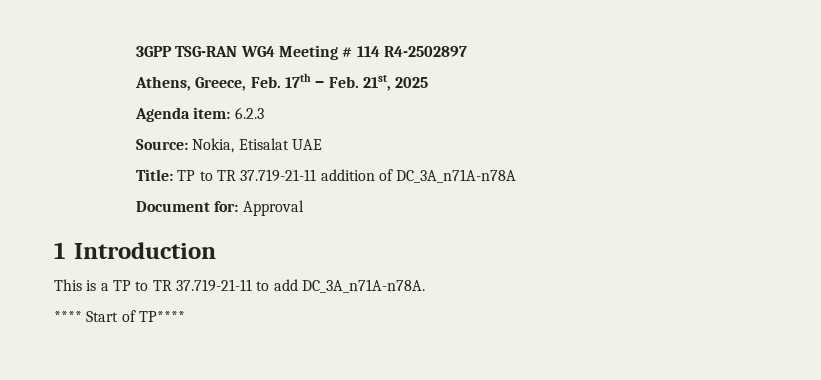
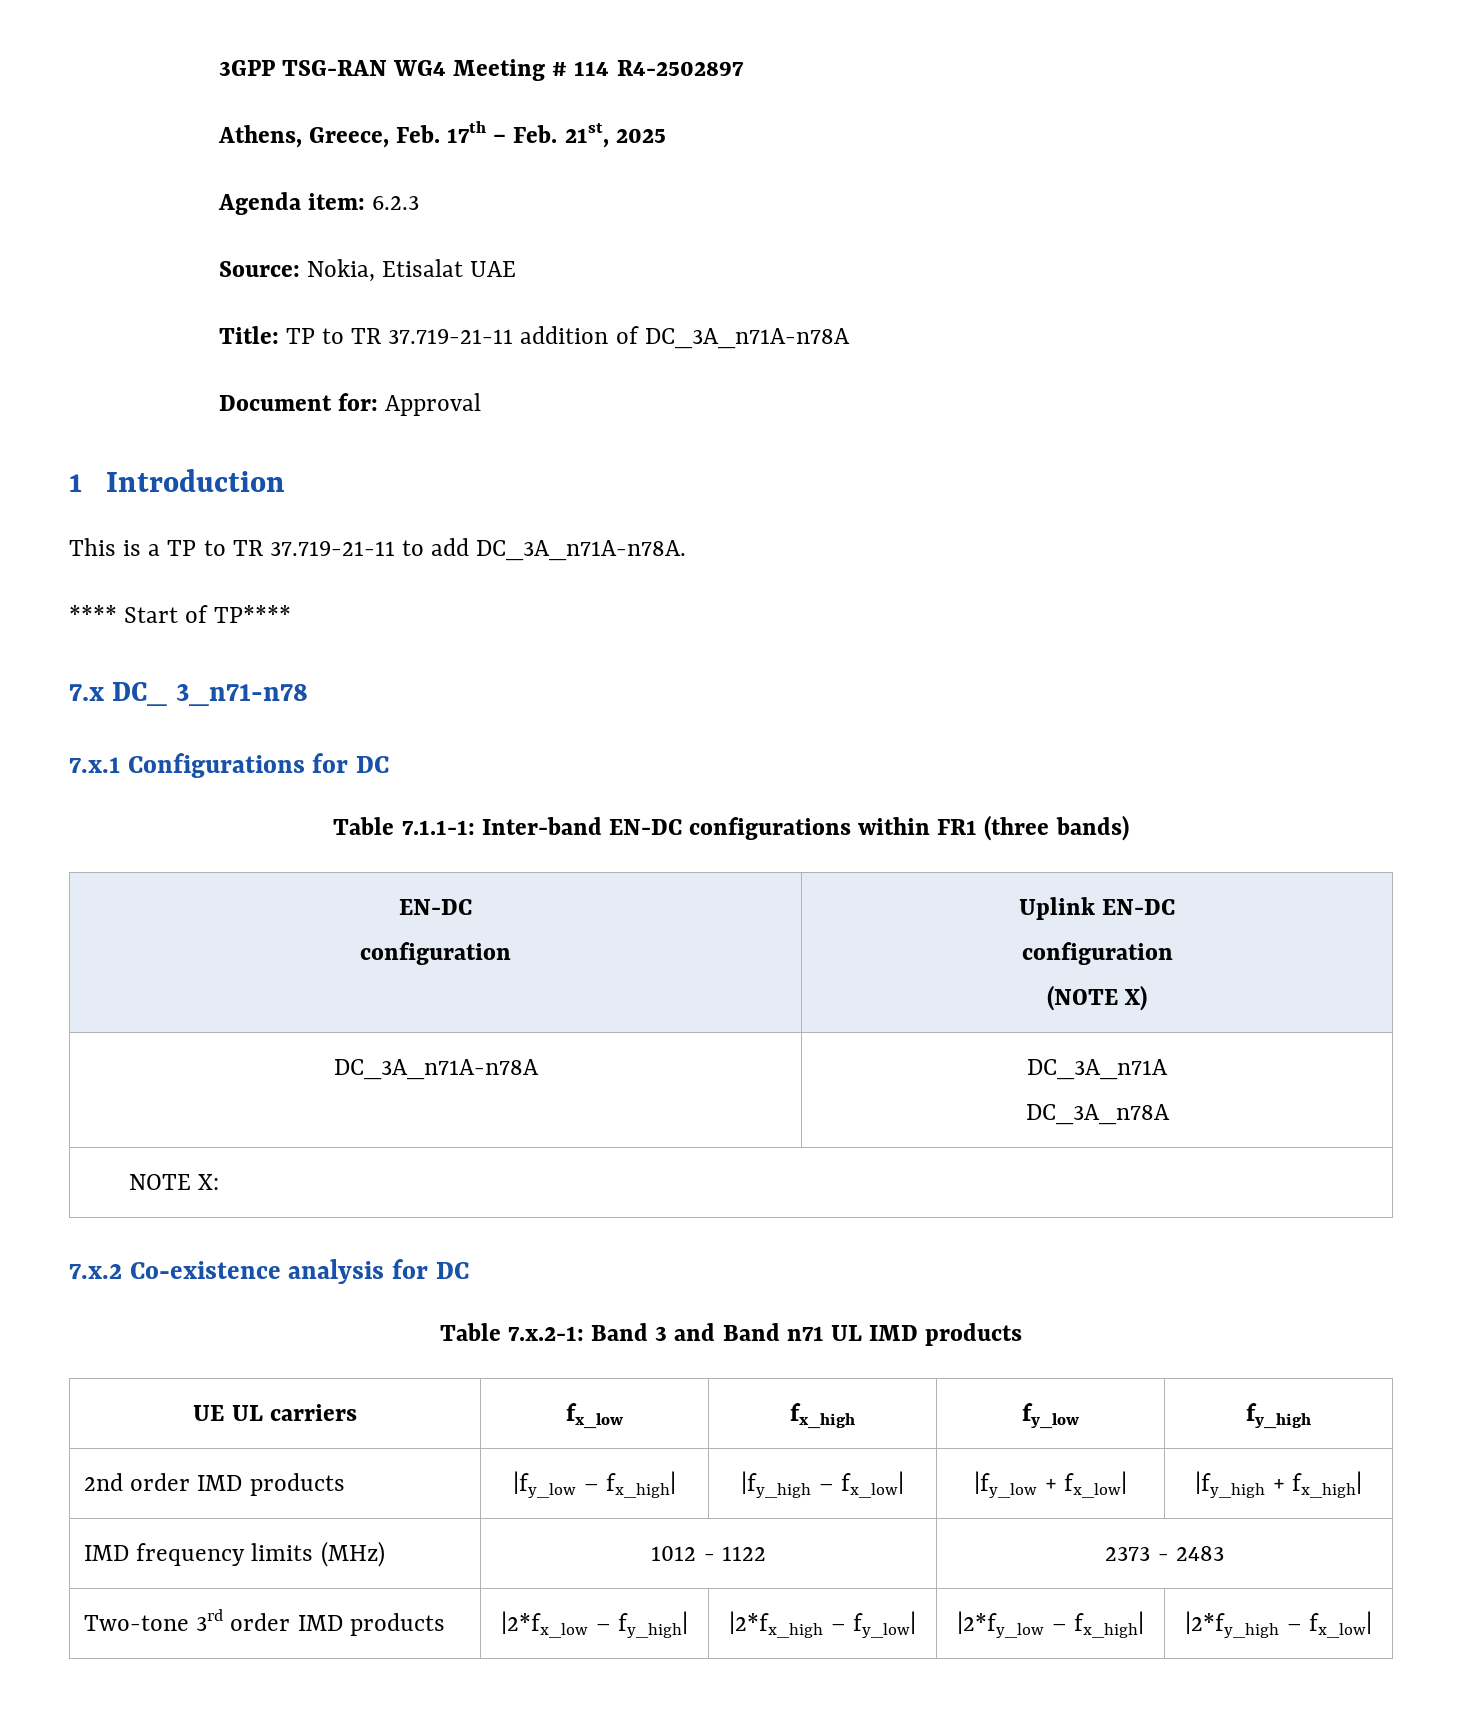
(185, 316) none -> [69,682,308,706] [69,753,390,778] [333,815,1129,841] [399,899,472,915] [360,942,511,965] [1018,897,1176,920] [1021,942,1173,965] [1046,985,1148,1011] [333,1059,539,1080] [1027,1059,1168,1080] [1025,1104,1170,1125] [128,1174,220,1190] [69,1259,469,1284] [439,1323,1023,1346] [193,1404,357,1421] [566,1403,623,1429] [790,1403,855,1429] [1022,1403,1079,1429] [1245,1403,1311,1429] [84,1473,345,1496] [513,1471,676,1498] [741,1471,904,1498] [974,1471,1127,1498] [1195,1471,1362,1498] [84,1541,385,1567] [651,1546,766,1561] [1105,1546,1224,1561] [84,1609,445,1636] [501,1611,688,1638] [729,1611,916,1638] [957,1611,1144,1638] [1185,1611,1372,1638] // 7.x DC_ 3_n71-n78 // 7.x.1 Configurations for DC // Table 7.1.1-1: Inter-band EN-DC configurations within FR1 (three bands) // EN-DC // configuration | Uplink EN-DC // configuration // (NOTE X) // DC_3A_n71A-n78A | DC_3A_n71A // DC_3A_n78A // NOTE X: // 7.x.2 Co-existence analysis for DC // Table 7.x.2-1: Band 3 and Band n71 UL IMD products // UE UL carriers | fx_low | fx_high | fy_low | fy_high // 2nd order IMD products | |fy_low – fx_high| | |fy_high – fx_low| | |fy_low + fx_low| | |fy_high + fx_high| // IMD frequency limits (MHz) | 1012 - 1122 | 2373 - 2483 // Two-tone 3rd order IMD products | |2*fx_low – fy_high| | |2*fx_high – fy_low| | |2*fy_low – fx_high| | |2*fy_high – fx_low|

